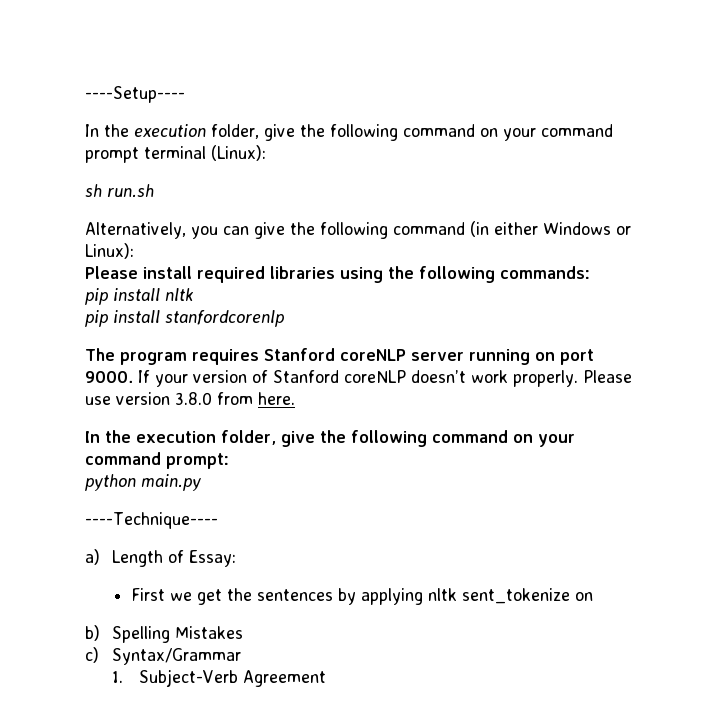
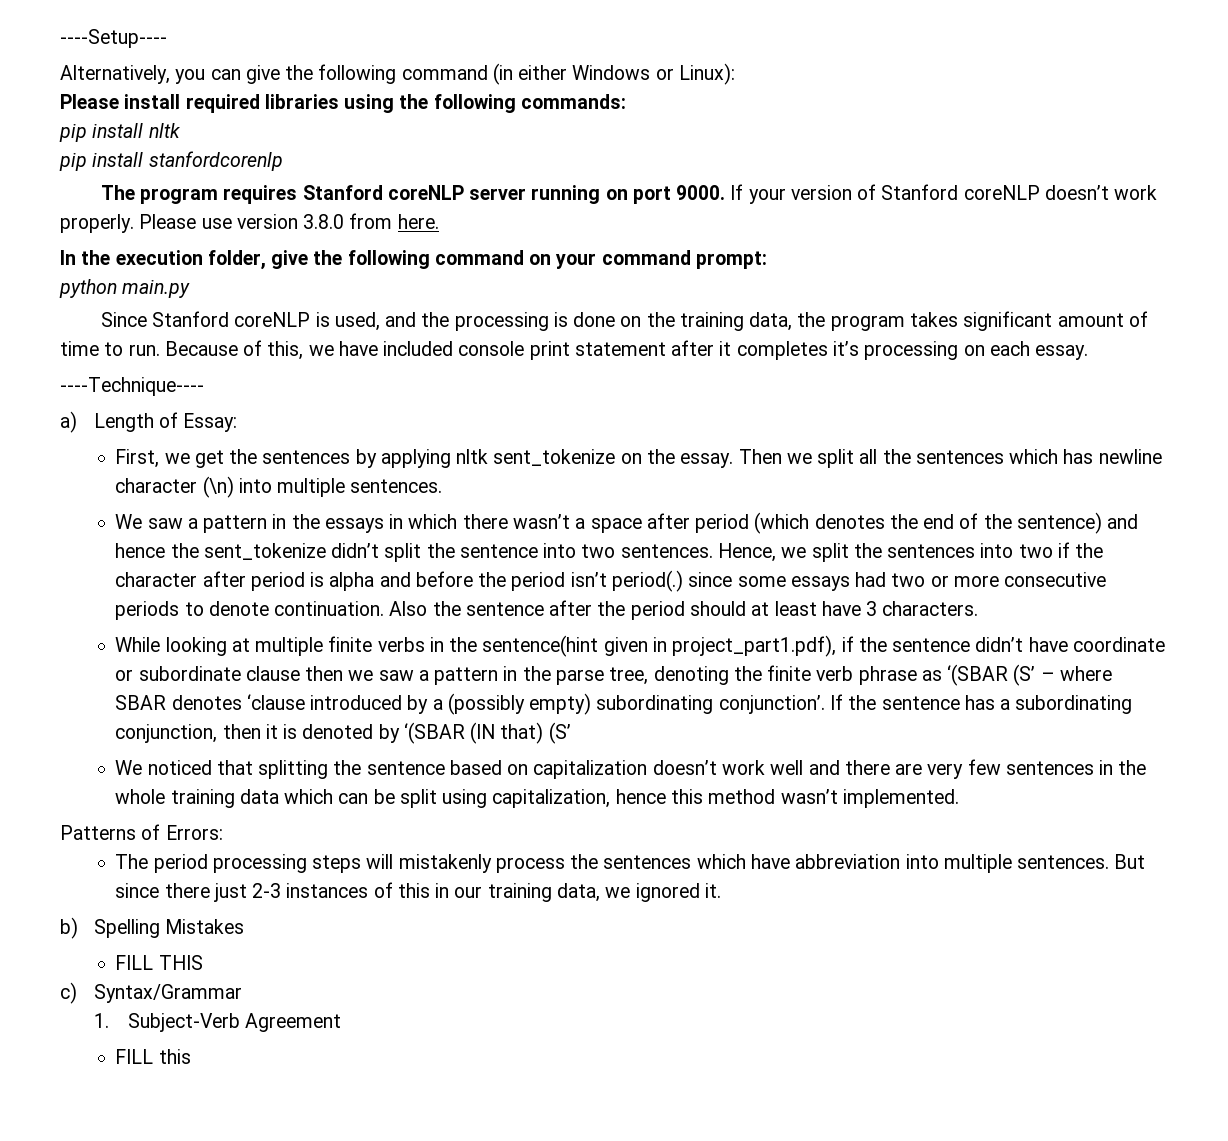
[85,124,613,141] [85,145,266,163] [85,184,154,198] // In the execution folder, give the following command on your command prompt terminal (Linux): // sh run.sh -> (167, 38) none
(201, 482) none -> [100,311,1148,331] [60,340,1089,360] // Since Stanford coreNLP is used, and the processing is done on the training data, the program takes significant amount of time to run. Because of this, we have included console print statement after it completes it’s processing on each essay.
[131,588,166,601] First -> [115,449,160,468] First,
(594, 596) none -> [647,449,1162,468] [115,476,443,498] [115,512,1139,534] [115,542,1104,562] [115,570,1107,592] [115,600,979,620] [115,635,1165,657] [115,664,1112,686] [115,693,1133,715] [115,722,571,744] [115,759,1147,779] [115,789,959,808] [60,824,223,840] [115,854,1146,873] [115,882,721,902] the essay. Then we split all the sentences which has newline character (\n) into multiple sentences. // We saw a pattern in the essays in which there wasn’t a space after period (which denotes the end of the sentence) and hence the sent_tokenize didn’t split the sentence into two sentences. Hence, we split the sentences into two if the character after period is alpha and before the period isn’t period(.) since some essays had two or more consecutive periods to denote continuation. Also the sentence after the period should at least have 3 characters. // While looking at multiple finite verbs in the sentence(hint given in project_part1.pdf), if the sentence didn’t have coordinate or subordinate clause then we saw a pattern in the parse tree, denoting the finite verb phrase as ‘(SBAR (S’ – where SBAR denotes ‘clause introduced by a (possibly empty) subordinating conjunction’. If the sentence has a subordinating conjunction, then it is denoted by ‘(SBAR (IN that) (S’ // We noticed that splitting the sentence based on capitalization doesn’t work well and there are very few sentences in the whole training data which can be split using capitalization, hence this method wasn’t implemented. // Patterns of Errors: // The period processing steps will mistakenly process the sentences which have abbreviation into multiple sentences. But since there just 2-3 instances of this in our training data, we ignored it.
(243, 632) none -> [115,955,203,970] // FILL THIS
(326, 678) none -> [115,1049,191,1064] // FILL this

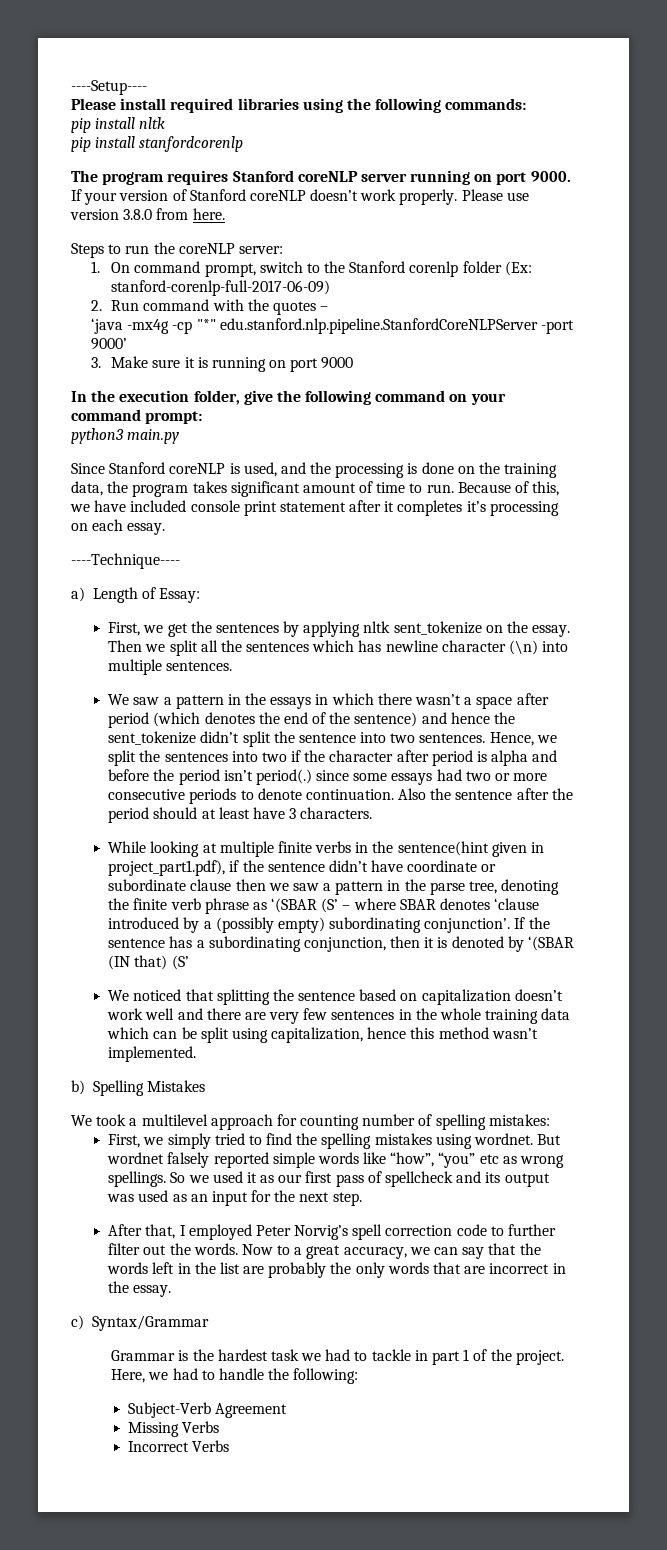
[60,63,735,85] // Alternatively, you can give the following command (in either Windows or Linux): -> (147, 87) none
(439, 221) none -> [71,242,283,258] [91,261,532,277] [111,280,331,296] [91,299,329,315] [91,318,575,334] [91,338,128,350] [91,356,354,372] // Steps to run the coreNLP server: // 1. On command prompt, switch to the Stanford corenlp folder (Ex: stanford-corenlp-full-2017-06-09) // 2. Run command with the quotes – // ‘java -mx4g -cp "*" edu.stanford.nlp.pipeline.StanfordCoreNLPServer -port 9000’ // 3. Make sure it is running on port 9000
[59,279,117,298] python -> [71,428,124,444] python3
[60,824,223,840] [115,854,1146,873] [115,882,721,902] [60,917,245,939] [115,955,203,970] [60,982,242,1004] [93,1013,342,1032] [115,1049,191,1064] Patterns of Errors: // The period processing steps will mistakenly process the sentences which have abbreviation into multiple sentences. But since there just 2-3 instances of this in our training data, we ignored it. // b) Spelling Mistakes // FILL THIS // c) Syntax/Grammar // 1. Subject-Verb Agreement // FILL this -> [71,1080,205,1096] [71,1114,550,1130] [108,1133,562,1149] [107,1152,564,1168] [108,1171,550,1187] [107,1190,362,1206] [108,1224,556,1240] [108,1243,541,1259] [107,1262,566,1278] [108,1281,172,1297] [71,1315,209,1331] [111,1349,564,1365] [111,1368,359,1384] [128,1402,288,1418] [128,1421,220,1437] [128,1440,230,1452] b) Spelling Mistakes // We took a multilevel approach for counting number of spelling mistakes: // First, we simply tried to find the spelling mistakes using wordnet. But wordnet falsely reported simple words like “how”, “you” etc as wrong spellings. So we used it as our first pass of spellcheck and its output was used as an input for the next step. // After that, I employed Peter Norvig’s spell correction code to further filter out the words. Now to a great accuracy, we can say that the words left in the list are probably the only words that are incorrect in the essay. // c) Syntax/Grammar // Grammar is the hardest task we had to tackle in part 1 of the project. Here, we had to handle the following: // Subject-Verb Agreement // Missing Verbs // Incorrect Verbs

